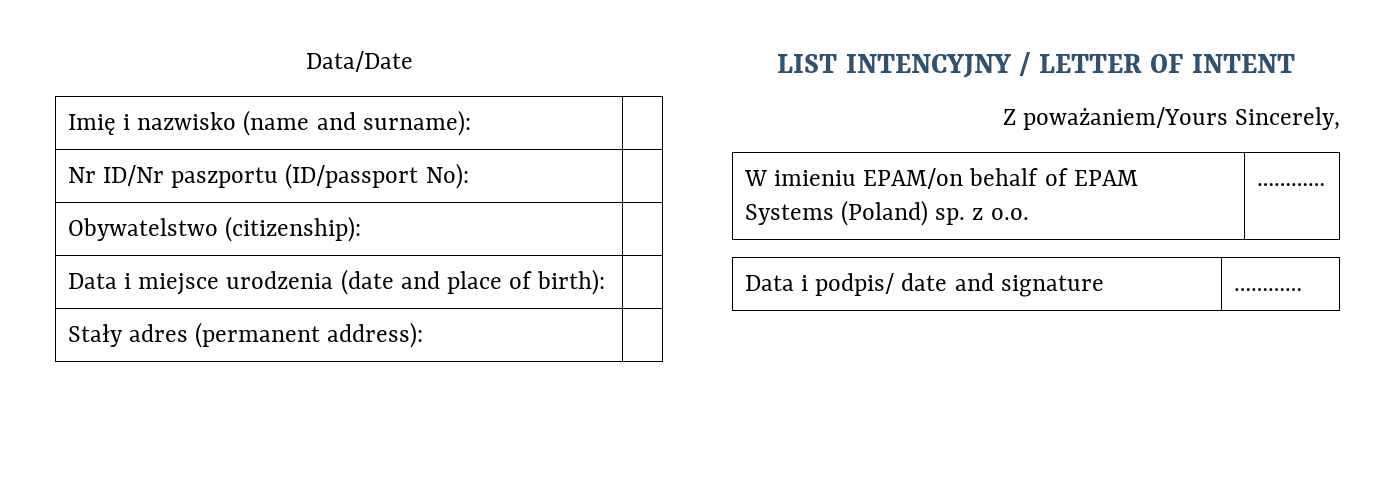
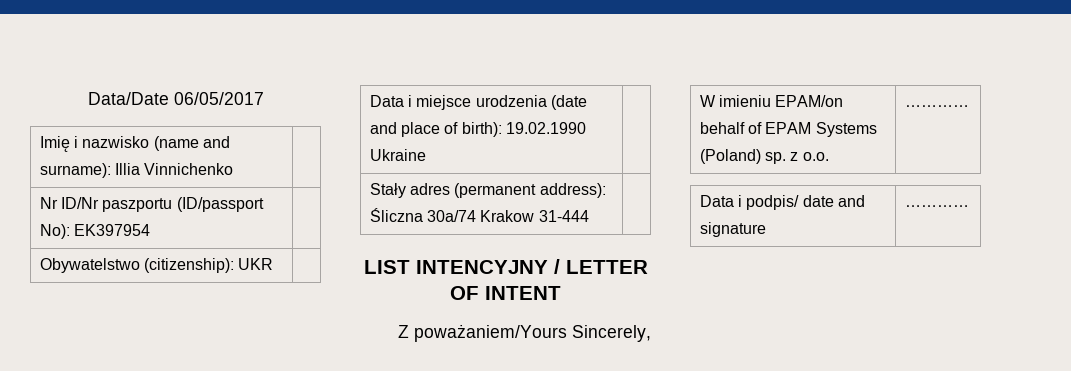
(413, 61) none -> [173,92,264,105] 06/05/2017
(471, 123) none -> [114,163,234,175] Illia Vinnichenko
(469, 176) none -> [73,224,150,236] EK397954
(362, 229) none -> [238,258,274,270] UKR
(606, 282) none -> [505,122,586,134] [369,149,426,161] 19.02.1990 Ukraine
(424, 335) none -> [369,208,589,222] Śliczna 30a/74 Krakow 31-444

